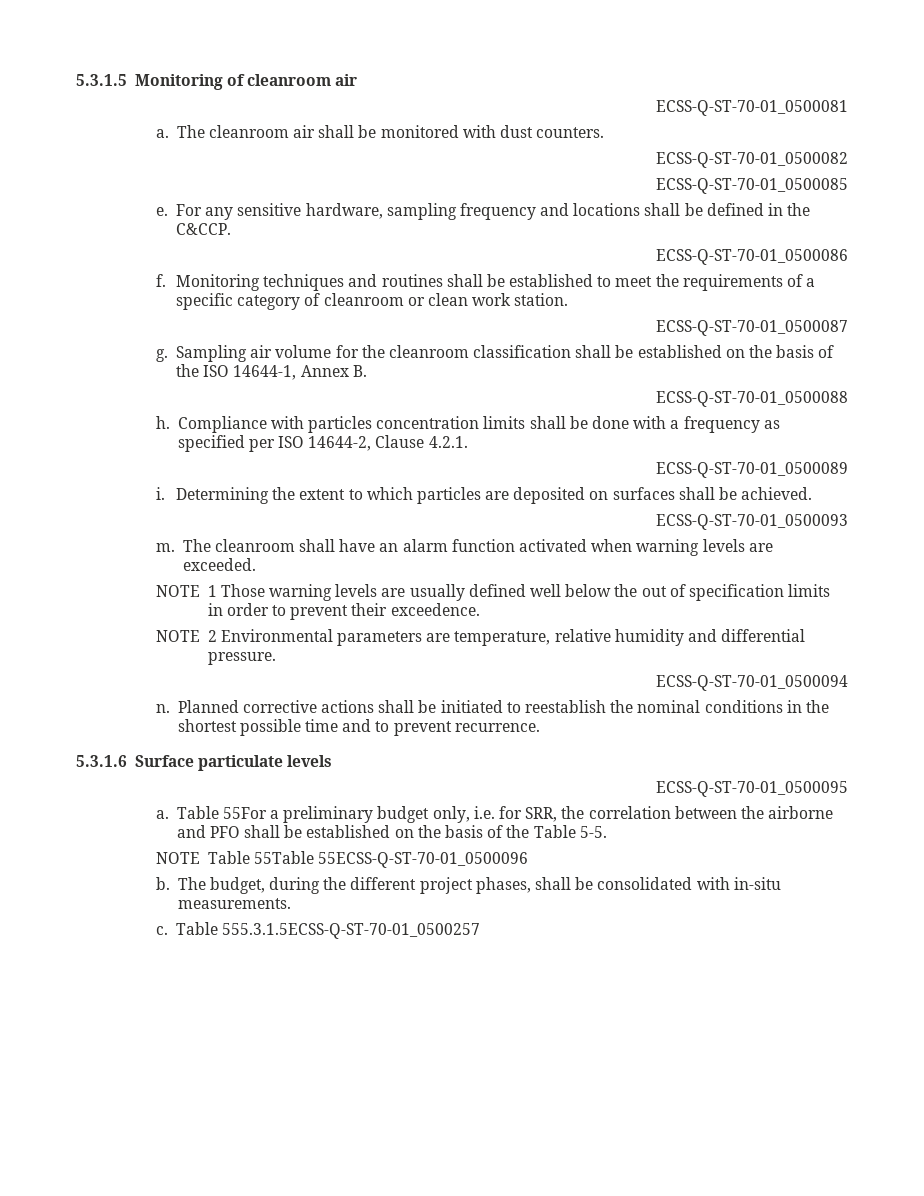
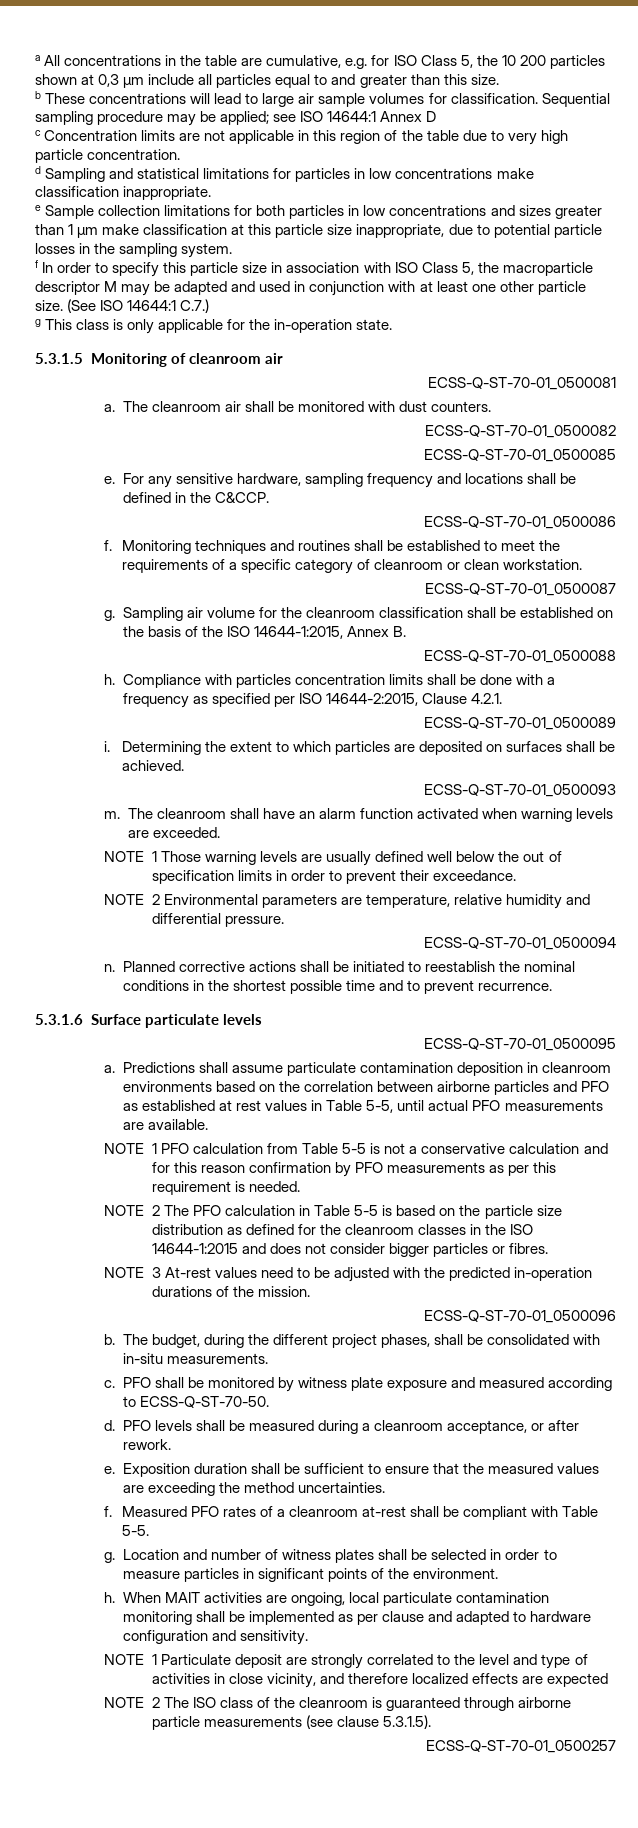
(76, 80) none -> [35,55,605,69] [35,74,499,88] [35,91,610,107] [35,111,437,126] [35,130,568,145] [35,149,181,163] [35,166,534,182] [35,186,212,200] [35,205,602,219] [35,224,602,238] [35,243,233,258] [35,260,593,277] [35,281,586,296] [35,299,210,313] [35,319,393,334] a All concentrations in the table are cumulative, e.g. for ISO Class 5, the 10 200 particles shown at 0,3 µm include all particles equal to and greater than this size. // b These concentrations will lead to large air sample volumes for classification. Sequential sampling procedure may be applied; see ISO 14644:1 Annex D // c Concentration limits are not applicable in this region of the table due to very high particle concentration. // d Sampling and statistical limitations for particles in low concentrations make classification inappropriate. // e Sample collection limitations for both particles in low concentrations and sizes greater than 1 μm make classification at this particle size inappropriate, due to potential particle losses in the sampling system. // f In order to specify this particle size in association with ISO Class 5, the macroparticle descriptor M may be adapted and used in conjunction with at least one other particle size. (See ISO 14644:1 C.7.) // g This class is only applicable for the in-operation state. //
[472,293,569,306] work station. -> [503,559,583,570] workstation.
[233,365,297,380] 14644-1, -> [254,626,344,639] 14644-1:2015,
[308,436,372,451] 14644-2, -> [326,693,419,706] 14644-2:2015,
[390,603,480,616] exceedence. -> [433,870,517,881] exceedance.
[176,806,834,823] [176,825,607,838] [155,851,529,868] Table 55For a preliminary budget only, i.e. for SRR, the correlation between the airborne and PFO shall be established on the basis of the Table 5-5. // NOTE Table 55Table 55ECSS-Q-ST-70-01_0500096 -> [122,1062,612,1076] [122,1081,610,1095] [122,1100,603,1113] [122,1119,209,1130] [104,1143,608,1154] [151,1162,557,1177] [151,1181,301,1195] [104,1205,562,1219] [151,1224,534,1235] [151,1243,549,1257] [104,1267,593,1282] [151,1286,311,1297] [424,1310,616,1323] Predictions shall assume particulate contamination deposition in cleanroom environments based on the correlation between airborne particles and PFO as established at rest values in Table 5-5, until actual PFO measurements are available. // NOTE 1 PFO calculation from Table 5-5 is not a conservative calculation and for this reason confirmation by PFO measurements as per this requirement is needed. // NOTE 2 The PFO calculation in Table 5-5 is based on the particle size distribution as defined for the cleanroom classes in the ISO 14644-1:2015 and does not consider bigger particles or fibres. // NOTE 3 At-rest values need to be adjusted with the predicted in-operation durations of the mission. // ECSS-Q-ST-70-01_0500096
[175,922,481,939] Table 555.3.1.5ECSS-Q-ST-70-01_0500257 -> [122,1377,613,1392] [122,1396,270,1408] [104,1420,580,1434] [122,1439,171,1450] [104,1463,600,1477] [122,1482,386,1496] [104,1506,599,1520] [121,1525,149,1536] [104,1549,557,1563] [122,1568,499,1582] [104,1592,550,1606] [122,1611,592,1625] [122,1630,309,1645] [104,1654,588,1669] [151,1673,609,1688] [104,1697,572,1711] [151,1715,432,1730] [426,1740,616,1753] PFO shall be monitored by witness plate exposure and measured according to ECSS-Q-ST-70-50. // d. PFO levels shall be measured during a cleanroom acceptance, or after rework. // e. Exposition duration shall be sufficient to ensure that the measured values are exceeding the method uncertainties. // f. Measured PFO rates of a cleanroom at-rest shall be compliant with Table 5-5. // g. Location and number of witness plates shall be selected in order to measure particles in significant points of the environment. // h. When MAIT activities are ongoing, local particulate contamination monitoring shall be implemented as per clause and adapted to hardware configuration and sensitivity. // NOTE 1 Particulate deposit are strongly correlated to the level and type of activities in close vicinity, and therefore localized effects are expected // NOTE 2 The ISO class of the cleanroom is guaranteed through airborne particle measurements (see clause 5.3.1.5). // ECSS-Q-ST-70-01_0500257

